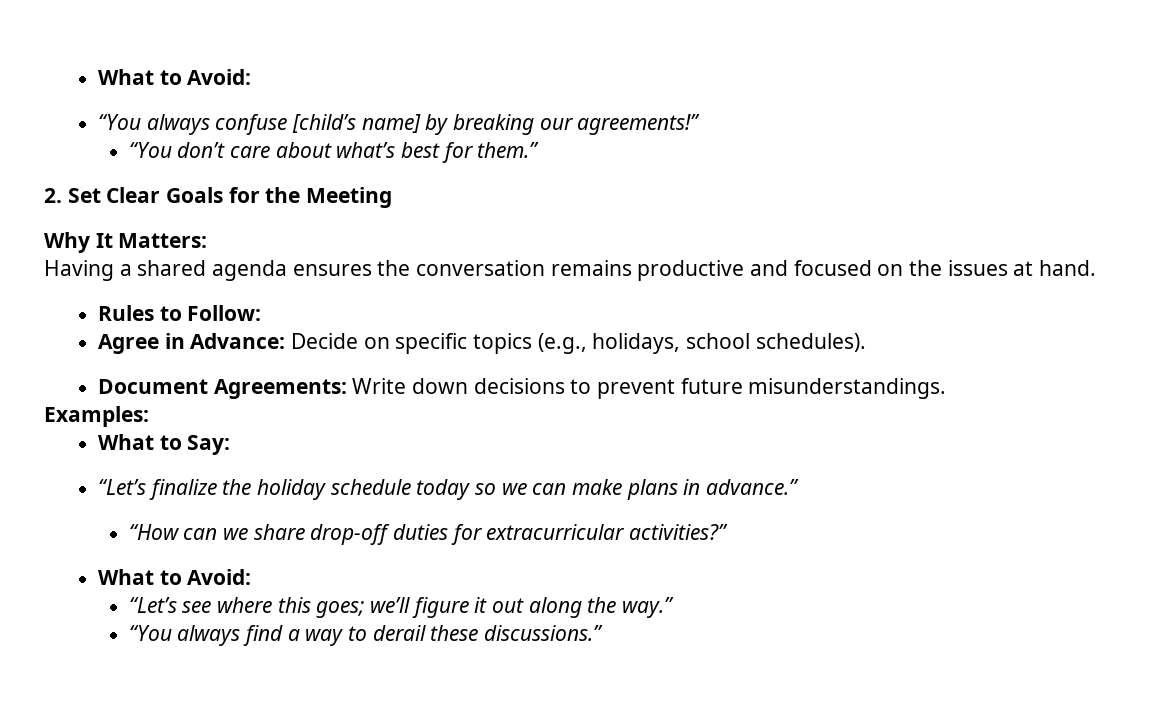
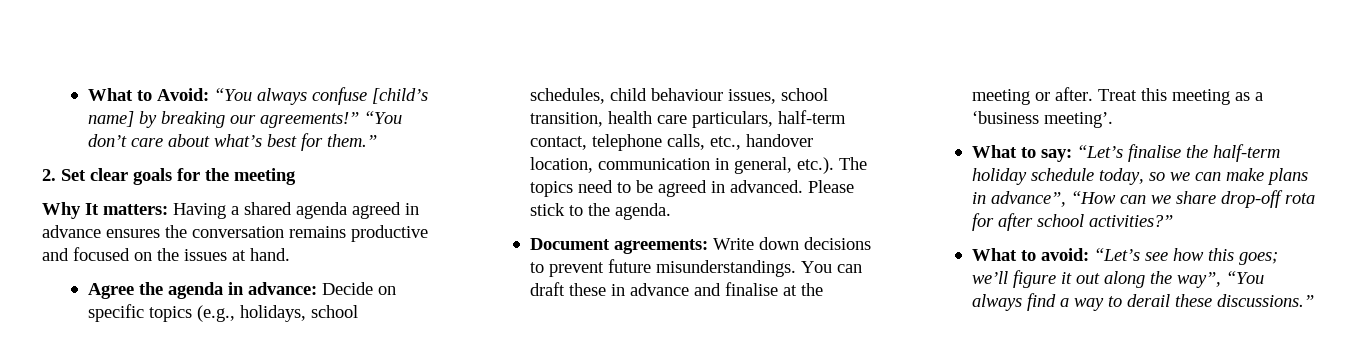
[97,69,252,85] What to Avoid: // -> [87,88,209,101] What to Avoid:
(701, 124) // -> (359, 120) none
[106,187,224,203] Clear Goals -> [90,168,172,185] clear goals
[306,187,393,208] Meeting -> [234,168,296,185] meeting
[118,233,208,248] Matters: // -> [103,204,168,215] matters:
(288, 270) none -> [352,202,419,219] [42,225,101,238] agreed in advance
[97,305,262,321] [97,333,286,354] Rules to Follow: // Agree in Advance: -> [87,282,317,299] Agree the agenda in advance:
[755,333,866,352] schedules). -> [529,88,828,104] [529,110,846,128] [529,134,813,151] [529,157,867,174] [529,180,854,197] [529,203,671,220] schedules, child behaviour issues, school transition, health care particulars, half-term contact, telephone calls, etc., handover location, communication in general, etc.). The topics need to be agreed in advanced. Please stick to the agenda.
[213,379,347,399] Agreements: -> [613,239,708,254] agreements:
[44,406,149,427] [97,434,231,455] [97,479,252,500] // Examples: // What to Say: // “Let’s finalize the -> [800,261,862,273] [529,282,823,296] [971,87,1263,105] [971,111,1113,128] [971,144,1280,162] You can draft these in advance and finalise at the meeting or after. Treat this meeting as a ‘business meeting’. // What to say: “Let’s finalise the half-term
[416,479,471,500] today -> [1098,168,1144,185] today,
[705,479,799,495] advance.” // -> [990,191,1066,207] advance”,
[392,524,626,545] duties for extracurricular -> [1284,193,1315,204] [971,213,1084,231] rota for after school
[187,569,252,585] Avoid: // -> [1040,248,1089,261] avoid:
[216,597,272,613] where -> [1172,248,1204,261] how
[621,597,674,618] way.” // -> [1176,272,1221,288] way”,

